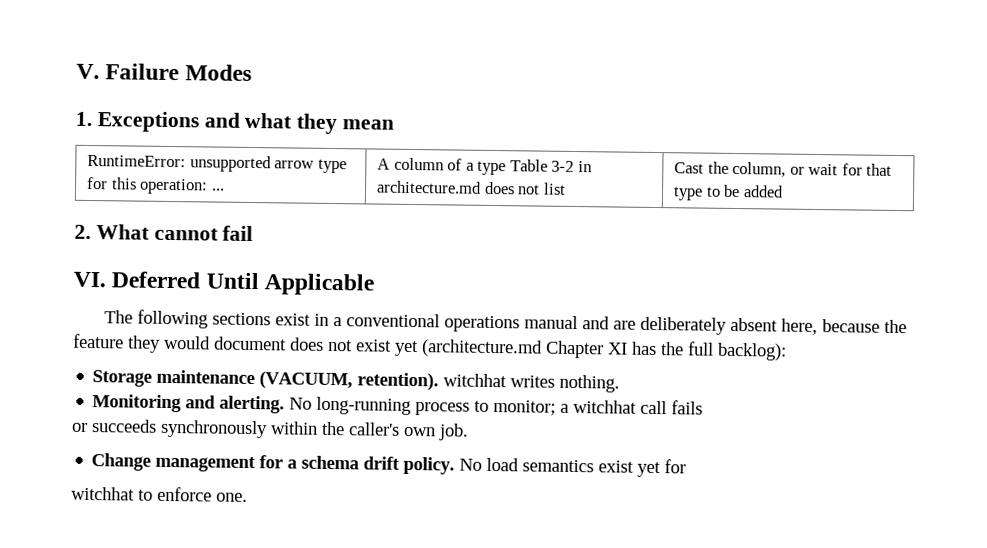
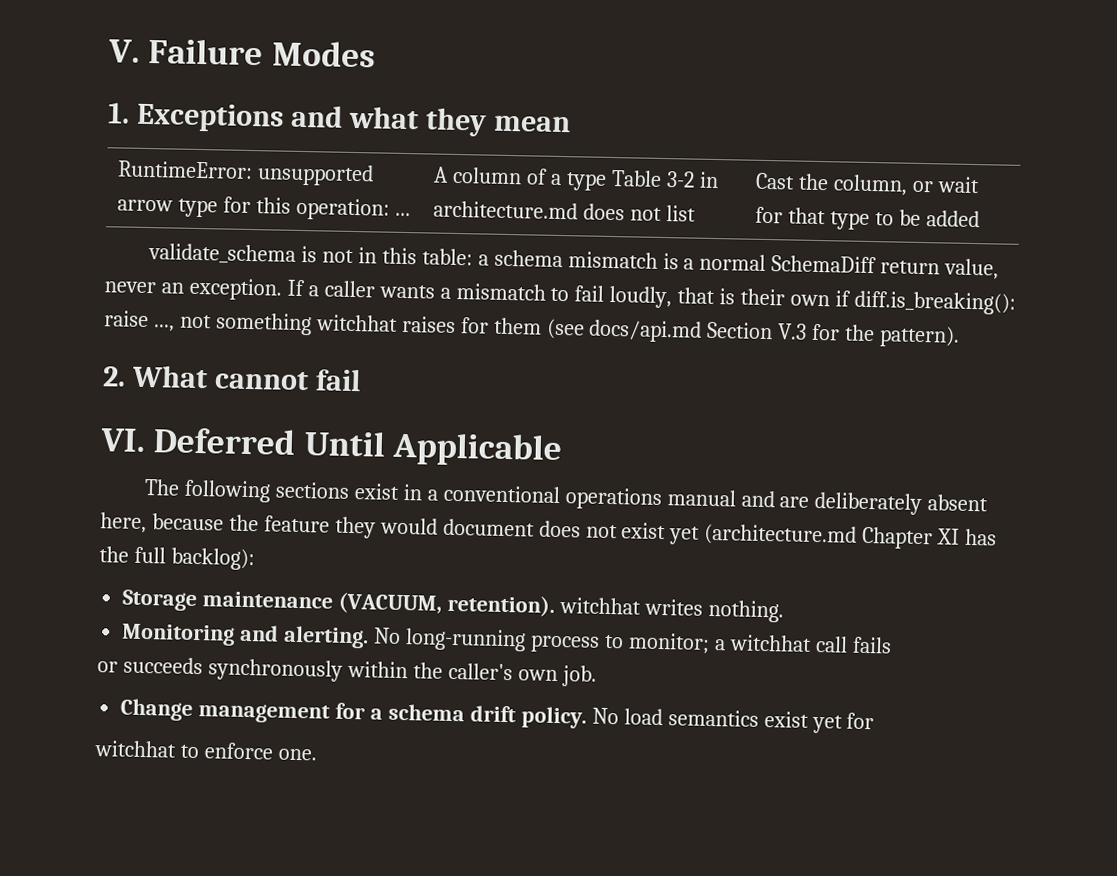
(784, 191) none -> [148,243,1000,280] [104,277,1016,315] [104,310,961,348] // validate_schema is not in this table: a schema mismatch is a normal SchemaDiff return value, never an exception. If a caller wants a mismatch to fail loudly, that is their own if diff.is_breaking(): raise ..., not something witchhat raises for them (see docs/api.md Section V.3 for the pattern).

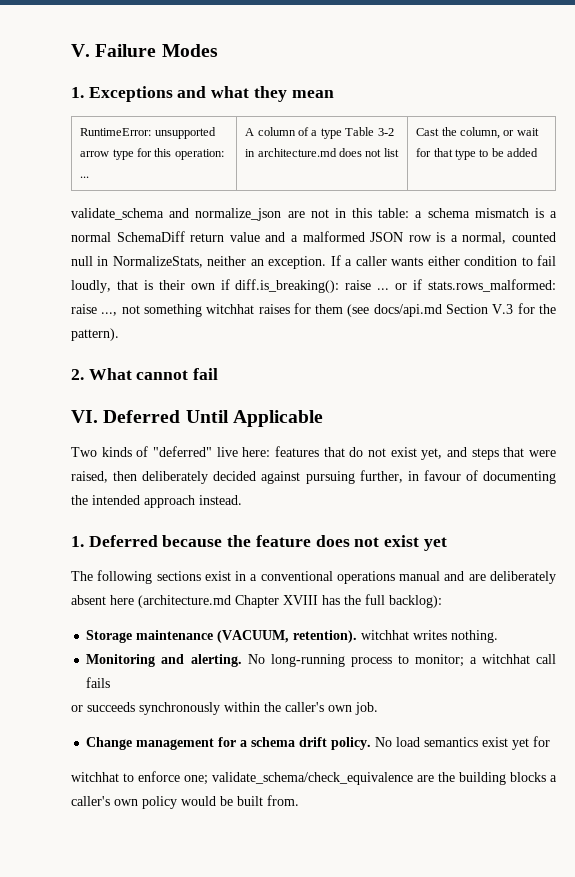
[301,245,318,263] is -> [169,208,305,221] and normalize_json are
[944,258,1000,280] [104,281,156,294] value, never -> [229,231,556,244] [71,256,247,268] value and a malformed JSON row is a normal, counted null in NormalizeStats, neither
[439,282,546,301] a mismatch -> [427,256,518,266] either condition
(149, 319) none -> [377,279,557,292] [71,304,97,314] ... or if stats.rows_malformed: raise
(563, 449) none -> [71,446,557,460] [71,470,557,484] [71,495,242,508] [71,535,447,551] // Two kinds of "deferred" live here: features that do not exist yet, and steps that were raised, then deliberately decided against pursuing further, in favour of documenting the intended approach instead. // 1. Deferred because the feature does not exist yet
[100,512,701,545] here, because the feature they would document does not exist yet -> [110,595,134,605] here
[937,528,961,545] XI -> [283,595,318,605] XVIII
[277,748,317,761] one. -> [184,772,557,785] [71,795,299,809] one; validate_schema/check_equivalence are the building blocks a caller's own policy would be built from.

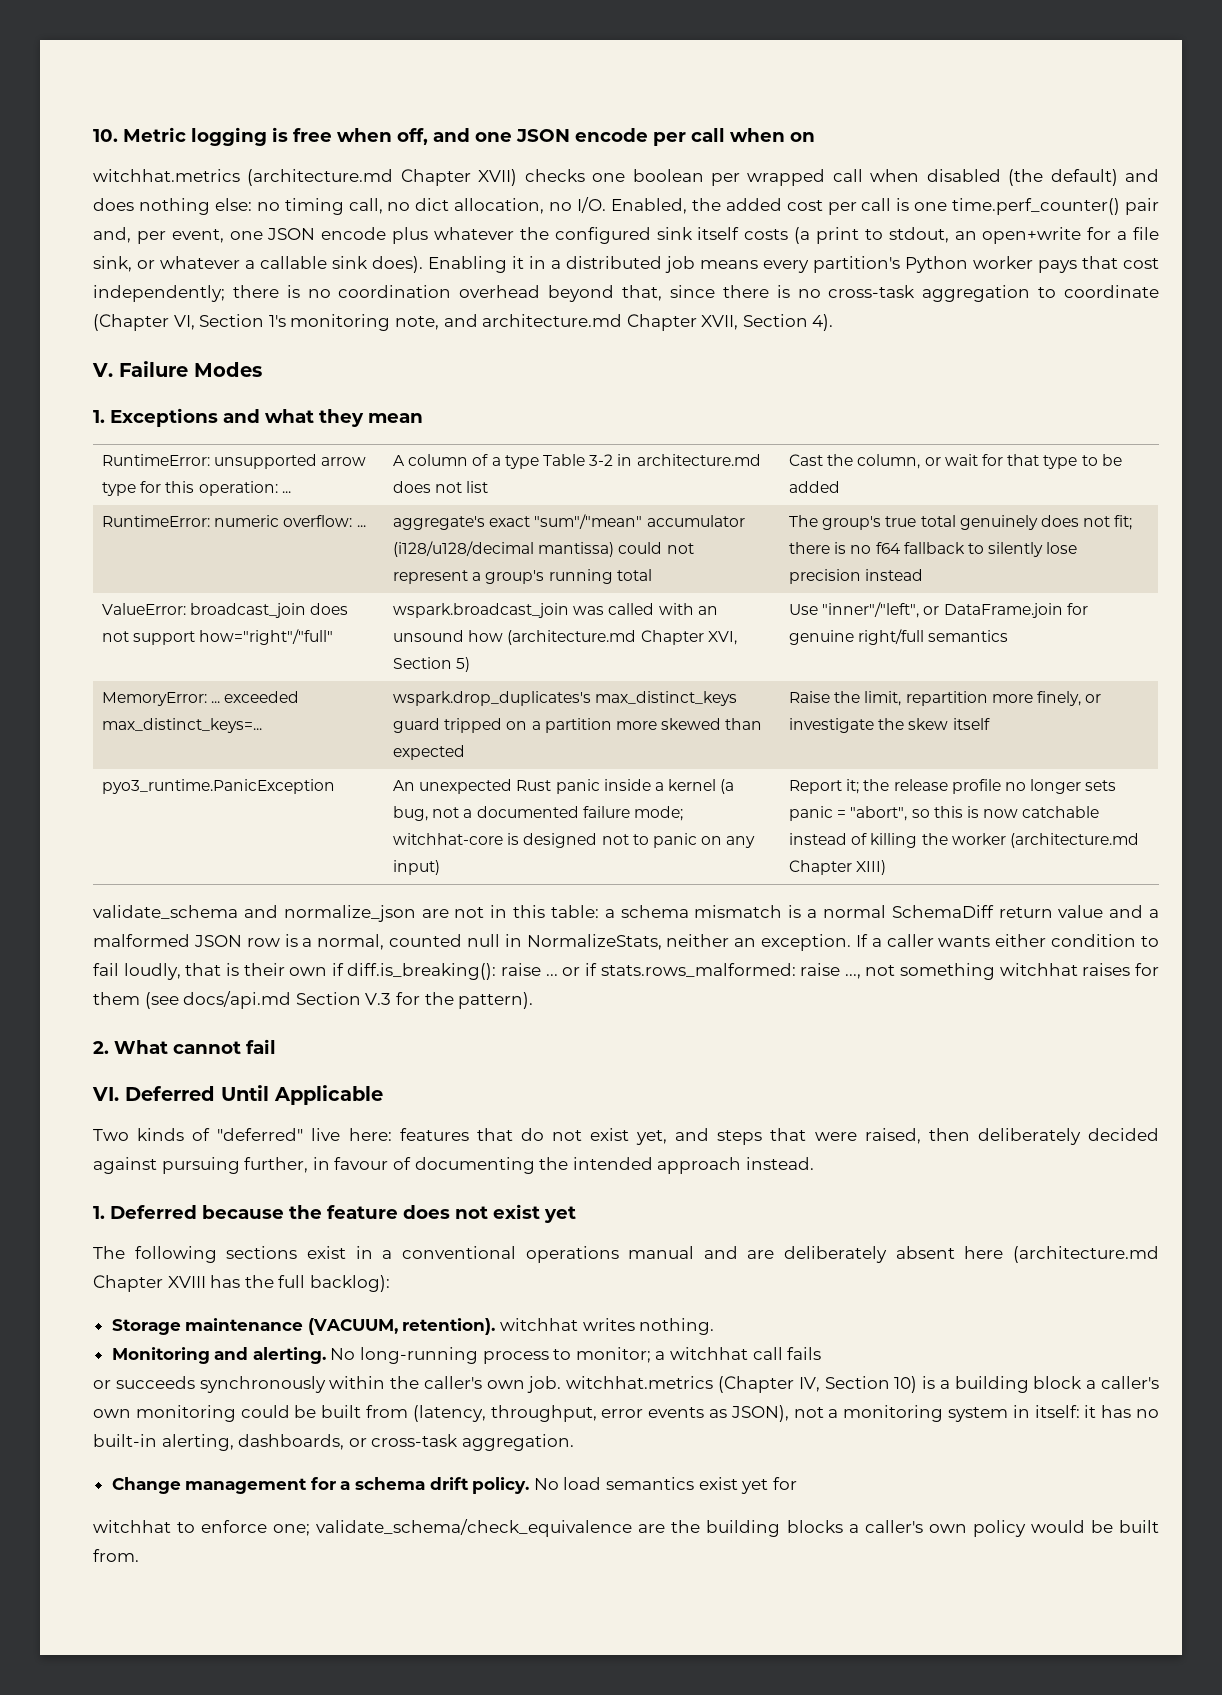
(71, 50) none -> [93,127,815,146] [93,169,1160,186] [93,197,1159,215] [93,227,1160,244] [93,256,1159,273] [93,285,1159,302] [93,314,834,331] 10. Metric logging is free when off, and one JSON encode per call when on // witchhat.metrics (architecture.md Chapter XVII) checks one boolean per wrapped call when disabled (the default) and does nothing else: no timing call, no dict allocation, no I/O. Enabled, the added cost per call is one time.perf_counter() pair and, per event, one JSON encode plus whatever the configured sink itself costs (a print to stdout, an open+write for a file sink, or whatever a callable sink does). Enabling it in a distributed job means every partition's Python worker pays that cost independently; there is no coordination overhead beyond that, since there is no cross-task aggregation to coordinate (Chapter VI, Section 1's monitoring note, and architecture.md Chapter XVII, Section 4). //
(539, 152) none -> [102,515,366,527] [393,514,745,530] [393,541,694,557] [393,569,652,584] [789,515,1133,530] [789,542,1078,557] [789,569,924,584] [102,603,349,618] [102,629,334,645] [393,603,718,618] [393,630,737,645] [393,657,471,672] [789,602,1088,618] [789,629,1009,645] [102,691,300,706] [102,718,263,733] [393,691,738,706] [393,718,763,733] [393,745,466,760] [789,691,1102,706] [789,718,990,733] [102,779,336,794] [393,779,735,794] [393,806,683,821] [393,833,756,848] [393,860,441,875] [789,779,1117,794] [789,806,1100,821] [789,833,1139,848] [789,860,887,875] // RuntimeError: numeric overflow: ... | aggregate's exact "sum"/"mean" accumulator (i128/u128/decimal mantissa) could not represent a group's running total | The group's true total genuinely does not fit; there is no f64 fallback to silently lose precision instead // ValueError: broadcast_join does not support how="right"/"full" | wspark.broadcast_join was called with an unsound how (architecture.md Chapter XVI, Section 5) | Use "inner"/"left", or DataFrame.join for genuine right/full semantics // MemoryError: ... exceeded max_distinct_keys=... | wspark.drop_duplicates's max_distinct_keys guard tripped on a partition more skewed than expected | Raise the limit, repartition more finely, or investigate the skew itself // pyo3_runtime.PanicException | An unexpected Rust panic inside a kernel (a bug, not a documented failure mode; witchhat-core is designed not to panic on any input) | Report it; the release profile no longer sets panic = "abort", so this is now catchable instead of killing the worker (architecture.md Chapter XIII)
(378, 708) none -> [566,1376,1160,1393] [93,1405,1159,1422] [93,1434,574,1451] witchhat.metrics (Chapter IV, Section 10) is a building block a caller's own monitoring could be built from (latency, throughput, error events as JSON), not a monitoring system in itself: it has no built-in alerting, dashboards, or cross-task aggregation.

